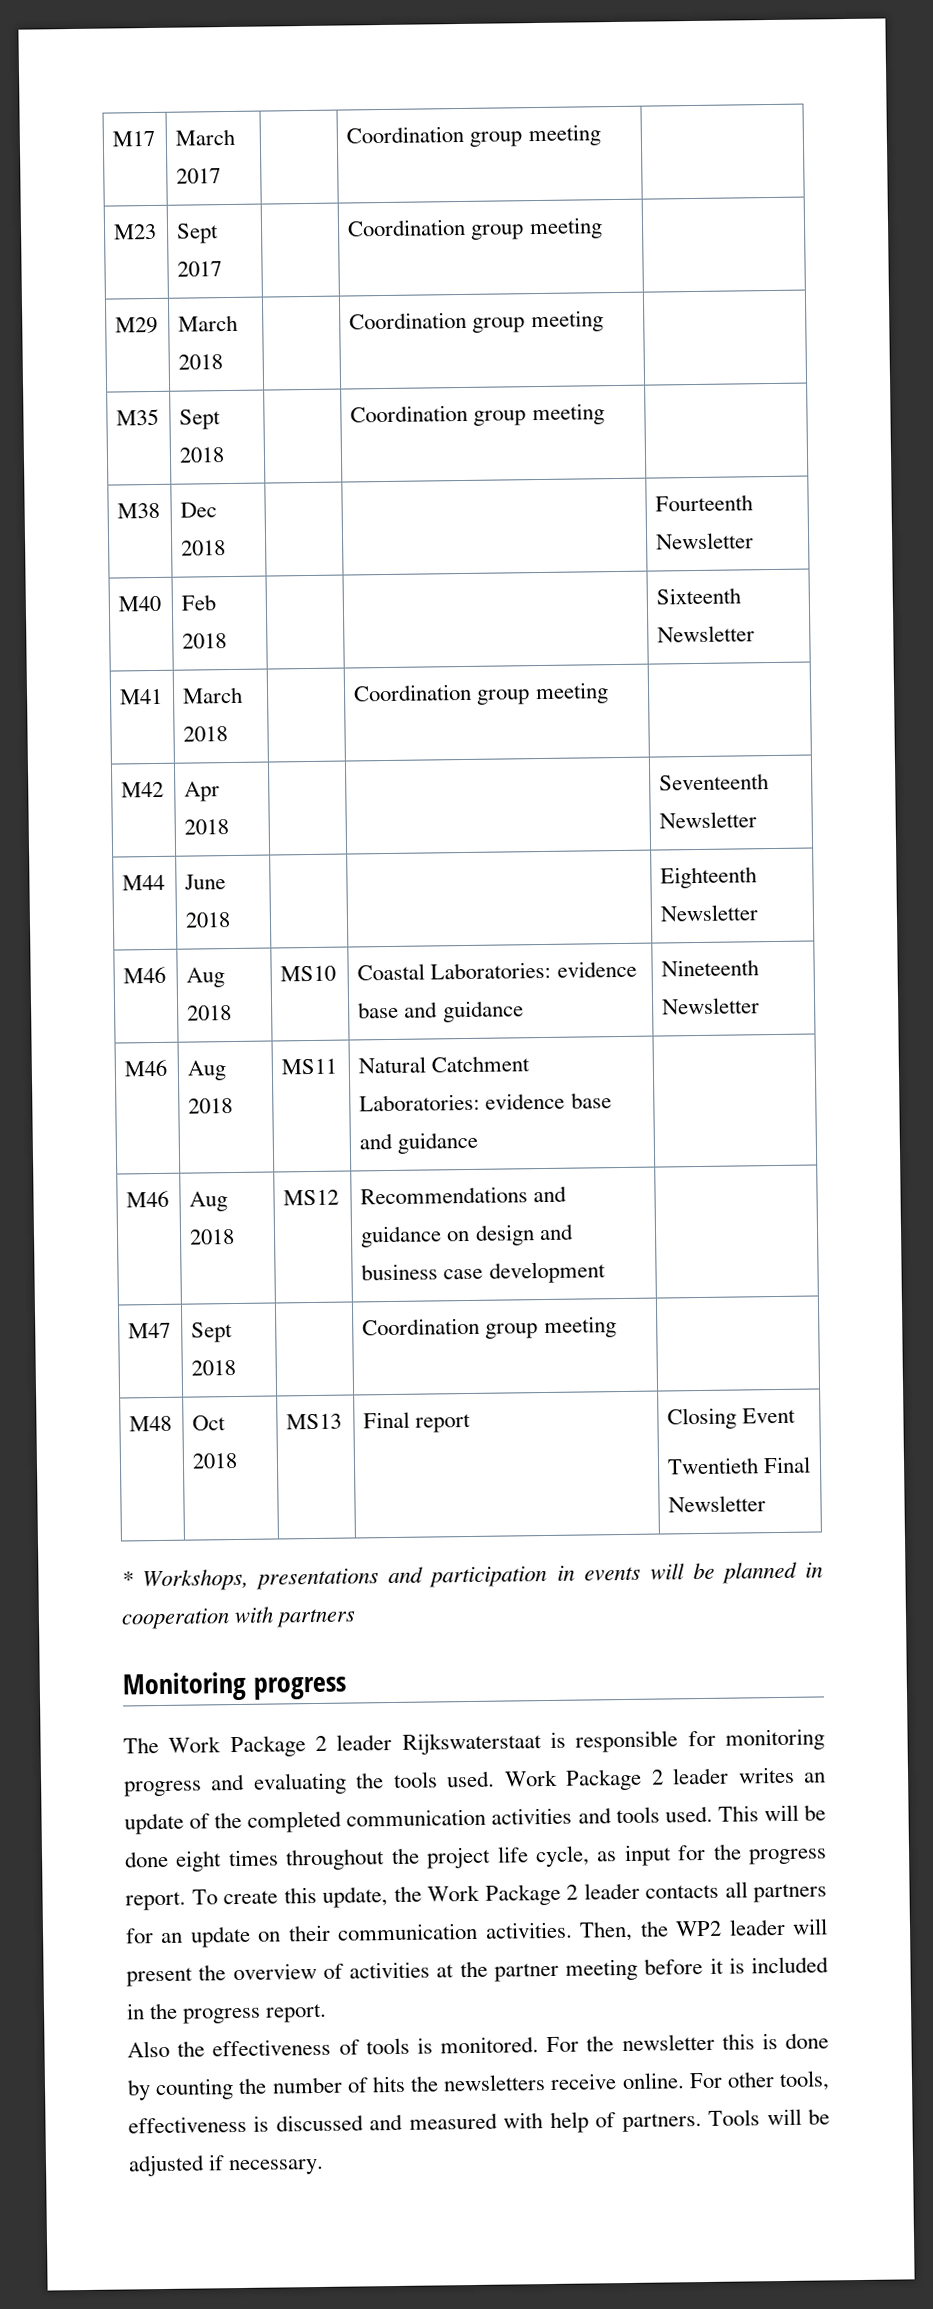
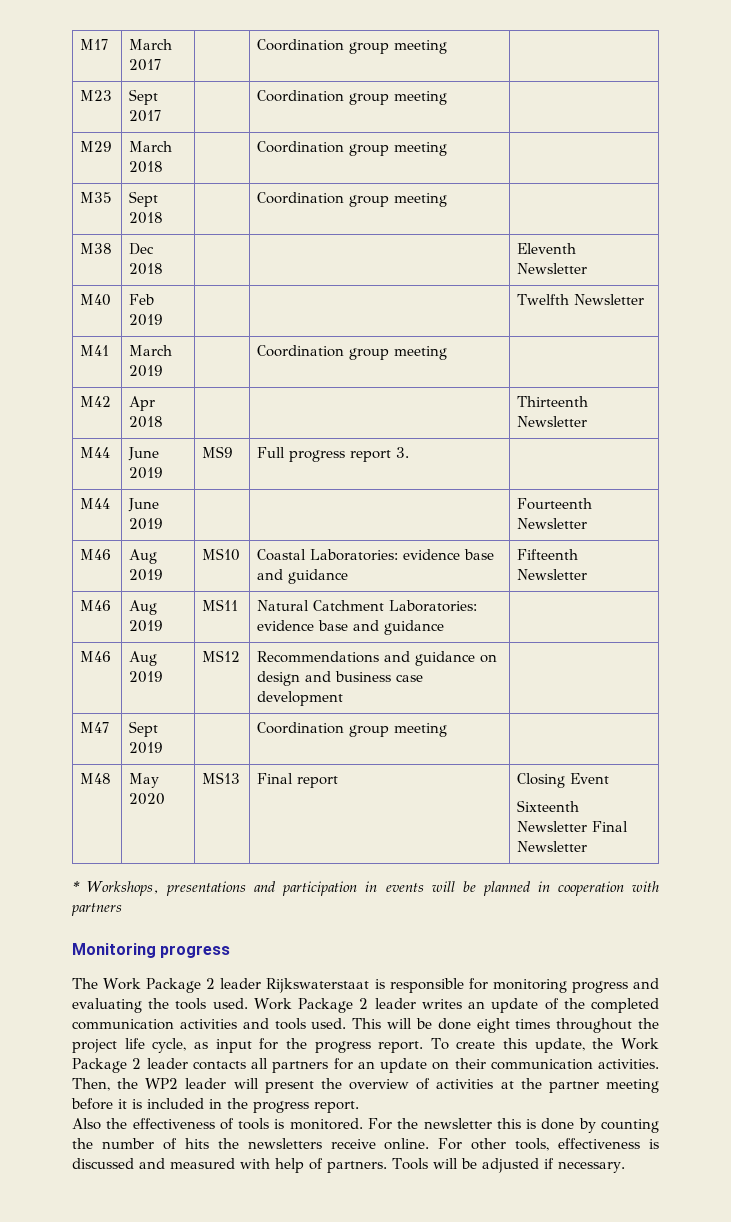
[655,494,754,512] Fourteenth -> [517,243,577,254] Eleventh
[182,633,228,649] [656,587,742,605] 2018 | | | Sixteenth -> [129,314,164,326] [517,294,570,305] 2019 | | | Twelfth
[183,726,229,742] 2018 -> [129,365,164,377] 2019
[659,773,770,791] Seventeenth -> [517,396,589,407] Thirteenth
[185,912,232,928] [660,866,758,889] [660,904,759,922] [123,966,167,984] [186,967,226,988] [187,1005,233,1021] 2018 | | | Eighteenth Newsletter // M46 | Aug 2018 -> [129,467,164,479] [202,446,234,458] [257,447,410,462] [80,498,111,509] [128,498,160,512] [129,518,164,530] [517,498,593,510] [517,518,588,529] [80,549,112,560] [129,549,158,564] [129,569,164,581] 2019 | MS9 | Full progress report 3. | // M44 | June 2019 | | | Fourteenth Newsletter // M46 | Aug 2019
[661,959,760,977] [662,997,761,1015] [124,1059,168,1077] [187,1060,228,1081] [188,1098,234,1114] Nineteenth Newsletter // M46 | Aug 2018 -> [517,549,579,560] [517,569,588,580] [80,600,112,611] [129,600,158,615] [129,620,164,632] Fifteenth Newsletter // M46 | Aug 2019
[189,1228,236,1245] 2018 -> [129,671,164,683] 2019
[191,1359,237,1376] 2018 -> [129,742,164,754] 2019
[192,1415,227,1431] [192,1452,239,1469] Oct 2018 -> [129,773,160,788] [129,793,166,805] May 2020
[667,1457,760,1475] Twentieth -> [517,800,580,812] [517,821,588,832] Sixteenth Newsletter

